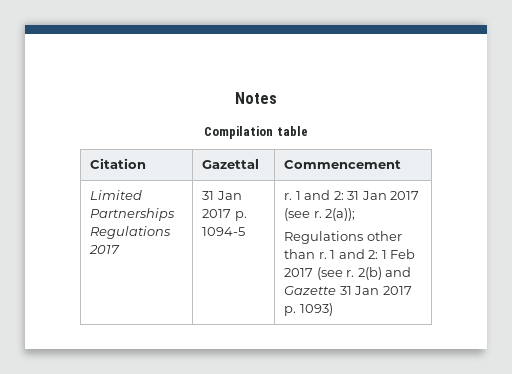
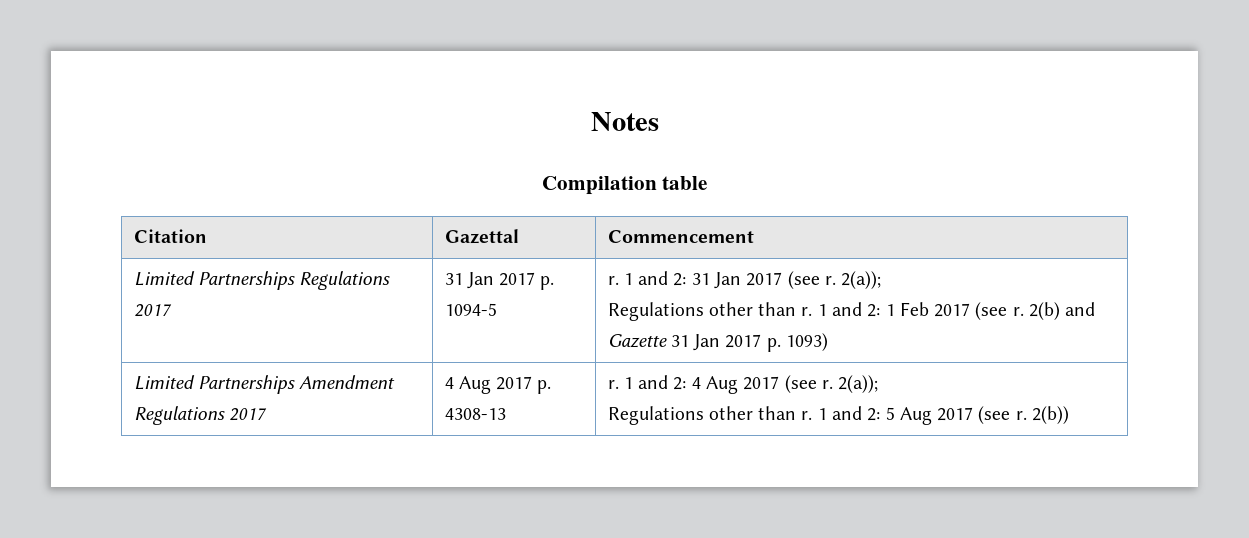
(333, 309) none -> [133,375,396,394] [133,406,267,425] [444,376,552,394] [444,408,506,420] [607,375,879,394] [607,406,1069,425] // Limited Partnerships Amendment Regulations 2017 | 4 Aug 2017 p. 4308-13 | r. 1 and 2: 4 Aug 2017 (see r. 2(a)); // Regulations other than r. 1 and 2: 5 Aug 2017 (see r. 2(b))

